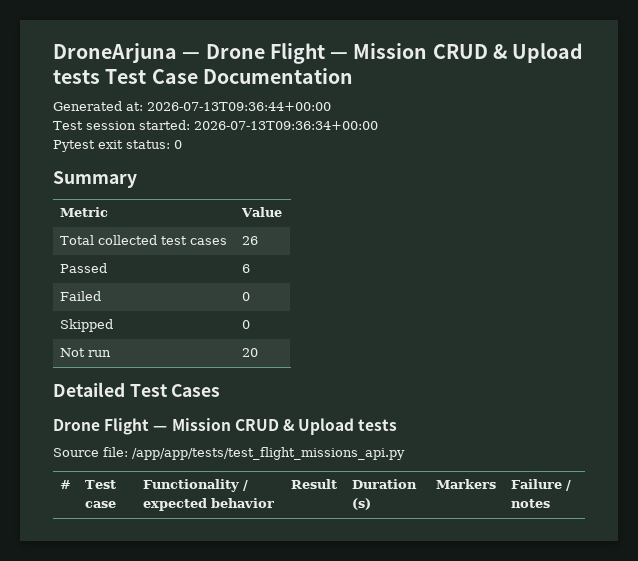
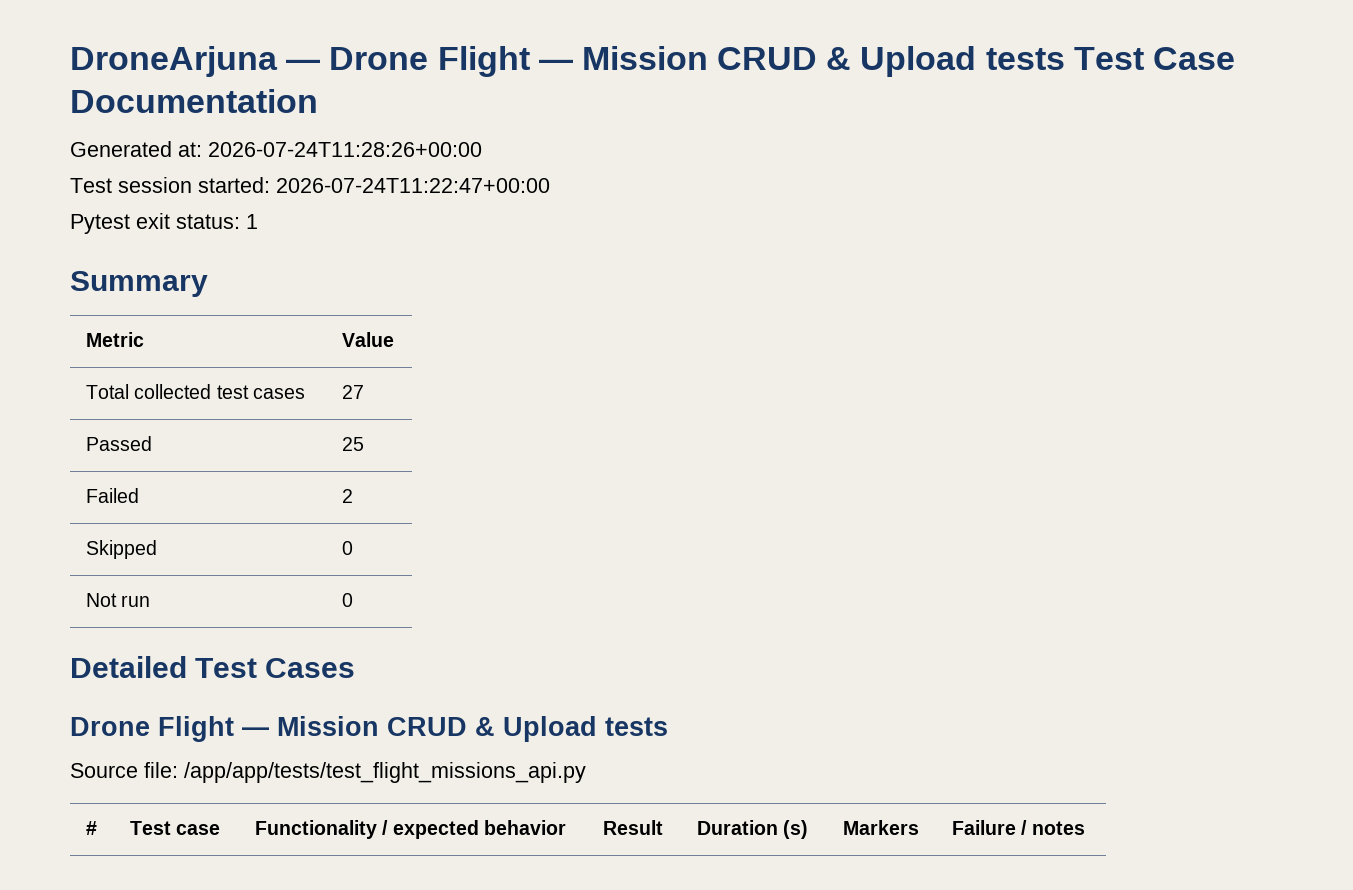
[147,102,331,111] 2026-07-13T09:36:44+00:00 -> [208,142,482,157] 2026-07-24T11:28:26+00:00
[194,121,378,130] 2026-07-13T09:36:34+00:00 -> [276,178,550,193] 2026-07-24T11:22:47+00:00
[174,140,182,149] 0 -> [246,214,258,229] 1
[241,236,258,245] 26 -> [342,385,365,399] 27
[241,264,250,273] 6 -> [342,437,365,451] 25
[241,292,250,301] 0 -> [342,489,354,503] 2
[241,348,258,357] 20 -> [342,593,354,607] 0

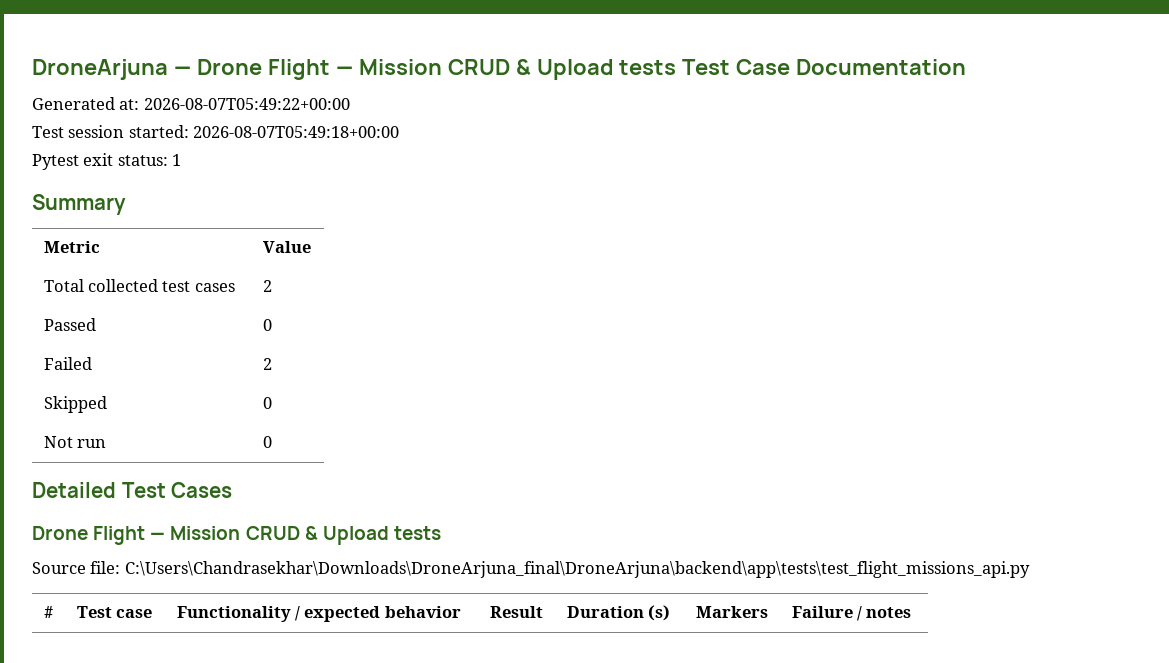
[208,142,482,157] 2026-07-24T11:28:26+00:00 -> [143,98,350,110] 2026-08-07T05:49:22+00:00
[276,178,550,193] 2026-07-24T11:22:47+00:00 -> [193,126,400,138] 2026-08-07T05:49:18+00:00
[342,385,365,399] 27 -> [262,280,272,292] 2
[342,437,365,451] 25 -> [262,319,272,331] 0
[184,762,586,783] /app/app/tests/test_flight_missions_api.py -> [124,561,1030,578] C:\Users\Chandrasekhar\Downloads\DroneArjuna_final\DroneArjuna\backend\app\tests\test_flight_missions_api.py

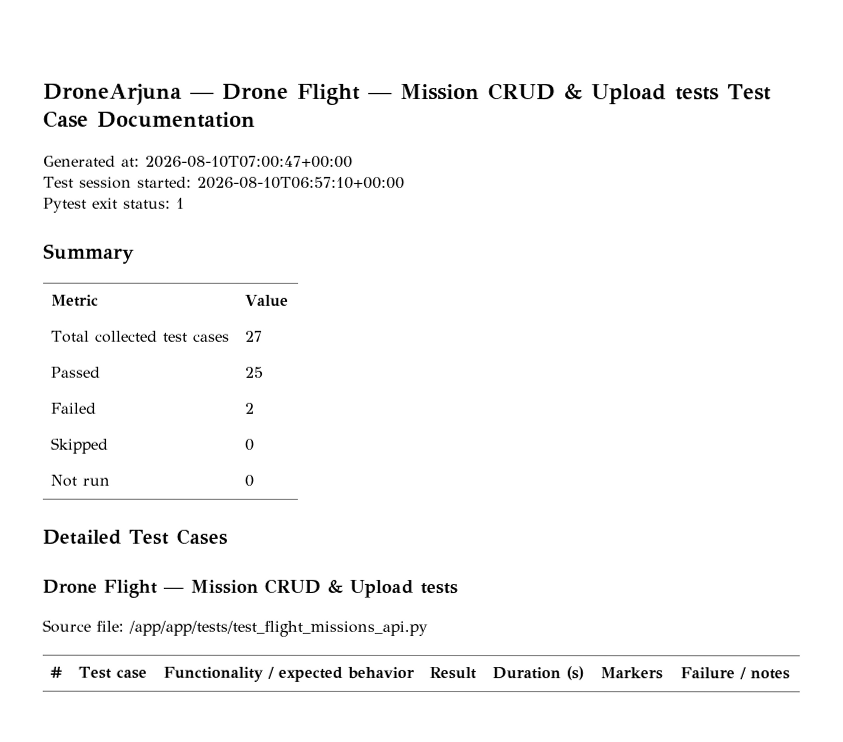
[143,98,350,110] 2026-08-07T05:49:22+00:00 -> [145,155,353,168] 2026-08-10T07:00:47+00:00
[193,126,400,138] 2026-08-07T05:49:18+00:00 -> [196,176,405,189] 2026-08-10T06:57:10+00:00
[262,280,272,292] 2 -> [245,330,264,342] 27
[262,319,272,331] 0 -> [244,366,265,378] 25
[124,561,1030,578] C:\Users\Chandrasekhar\Downloads\DroneArjuna_final\DroneArjuna\backend\app\tests\test_flight_missions_api.py -> [128,620,428,638] /app/app/tests/test_flight_missions_api.py

